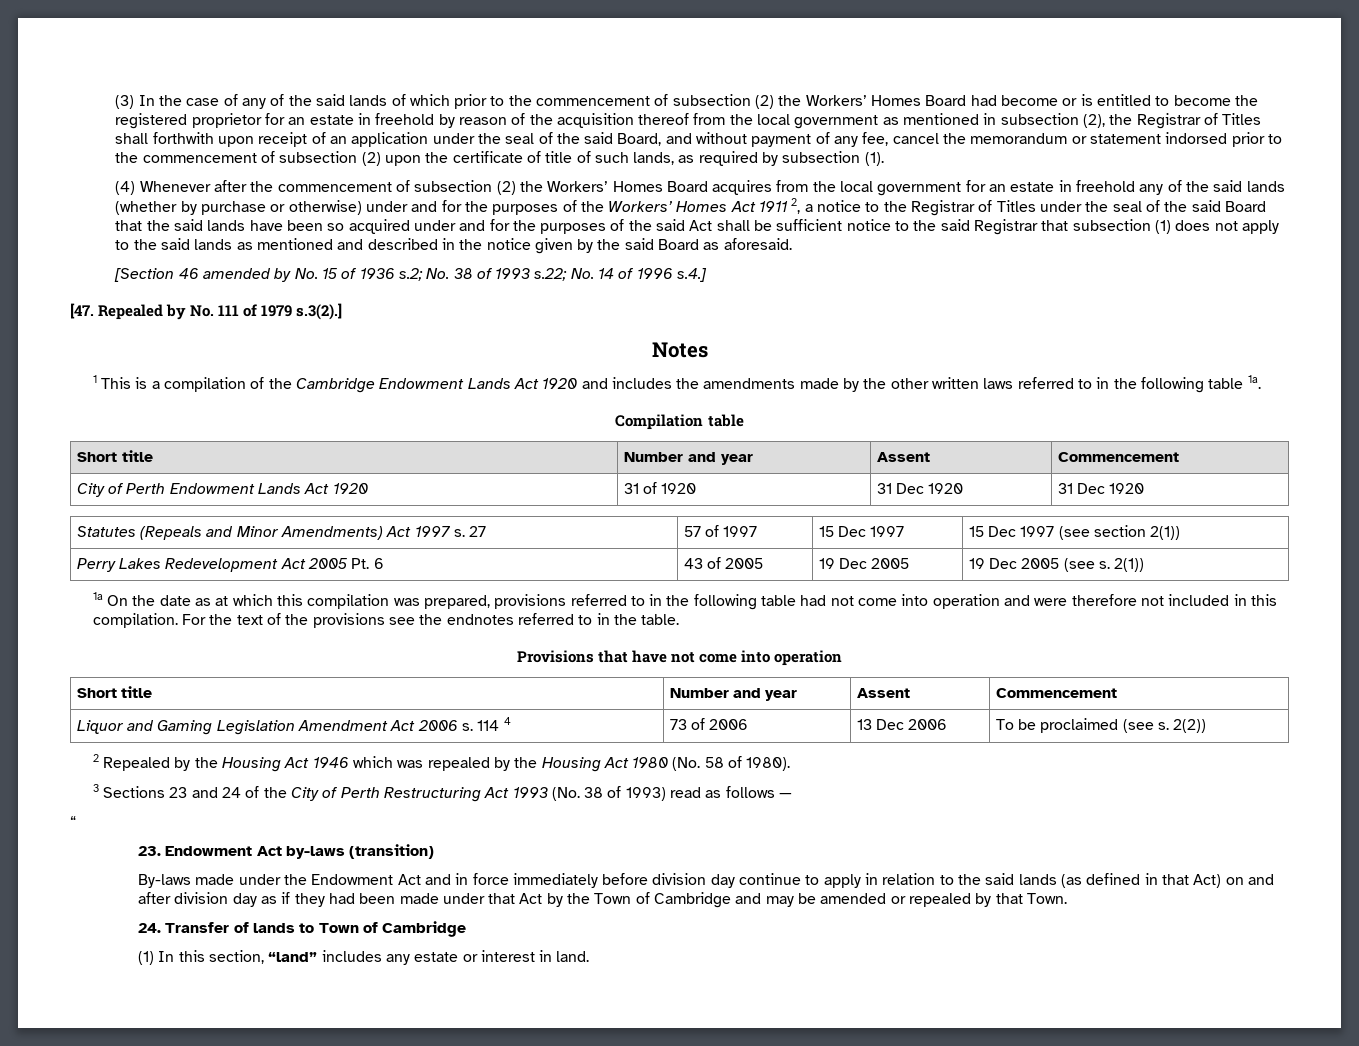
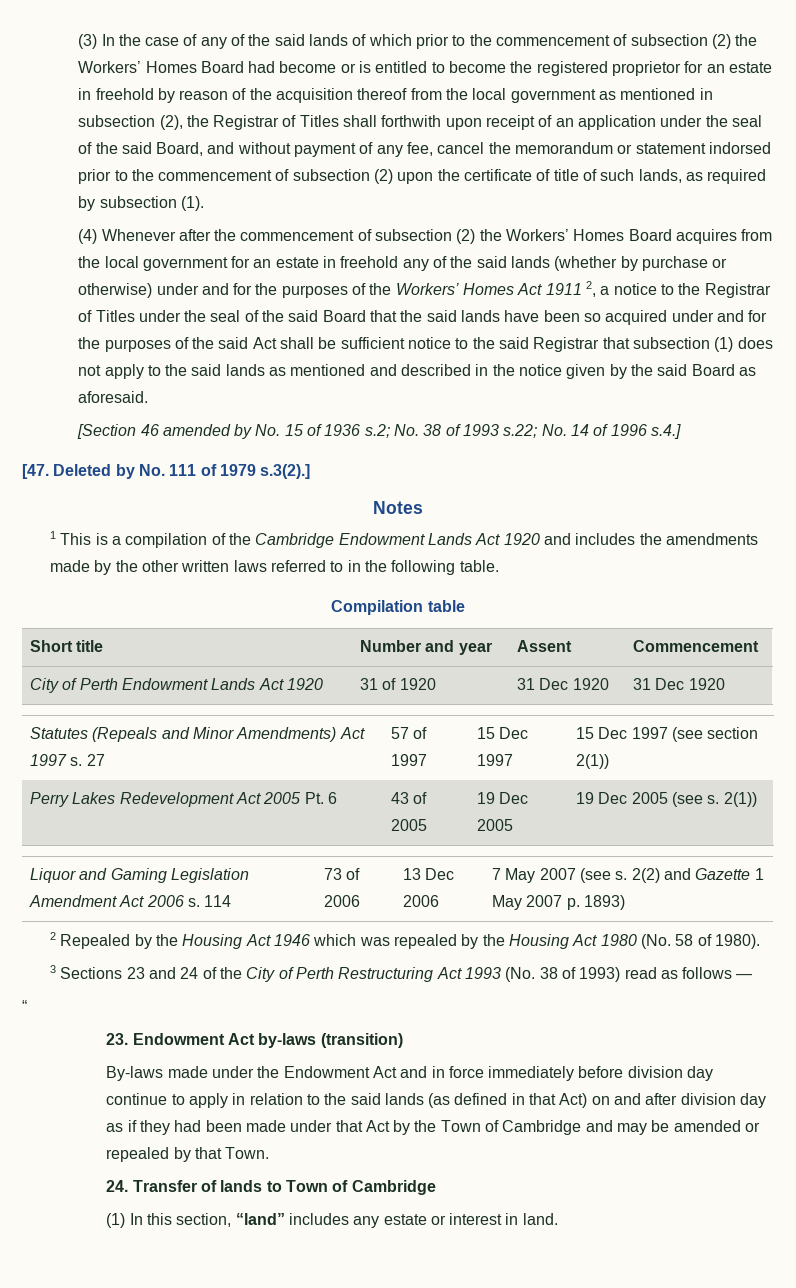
[98,304,164,320] Repealed -> [53,464,112,476] Deleted
[1208,375,1261,389] table 1a. -> [459,560,499,572] table.
[92,592,1277,610] [92,613,680,628] [516,650,843,666] [76,686,153,698] [669,688,798,701] [856,688,910,698] [995,688,1117,698] // 1a On the date as at which this compilation was prepared, provisions referred to in the following table had not come into operation and were therefore not included in this compilation. For the text of the provisions see the endnotes referred to in the table. // Provisions that have not come into operation // Short title | Number and year | Assent | Commencement -> (757, 799) none
[503,717,511,725] 4 -> (232, 901) none
[995,718,1207,733] To be proclaimed (see s. 2(2)) -> [491,868,764,883] [491,895,625,910] 7 May 2007 (see s. 2(2) and Gazette 1 May 2007 p. 1893)

